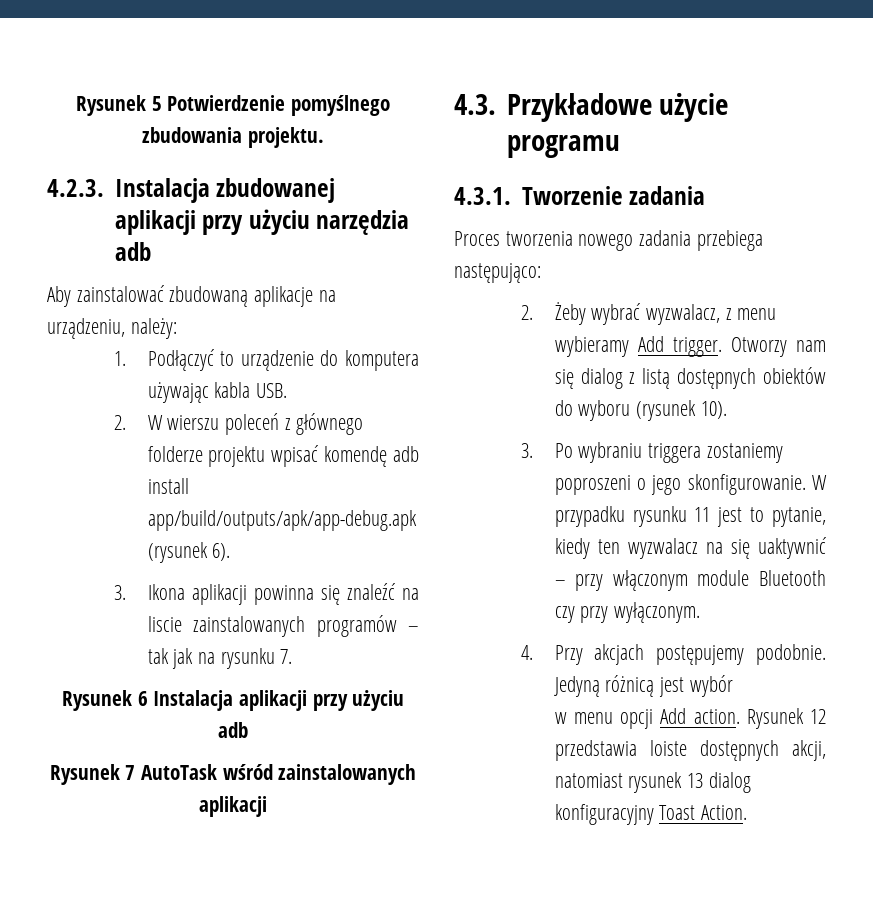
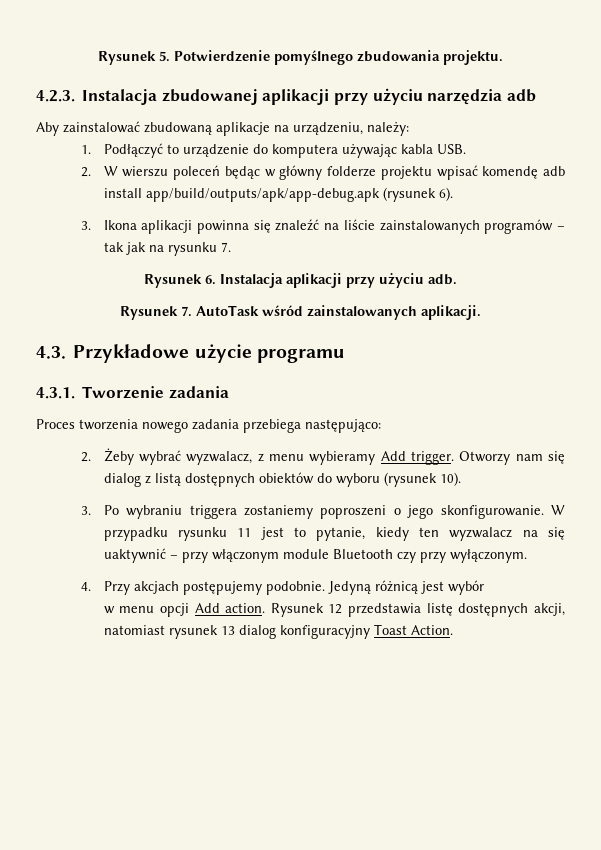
[75,95,162,116] Rysunek 5 -> [98,51,170,65] Rysunek 5.
[284,413,364,435] z głównego -> [224,165,323,180] będąc w główny
[147,616,182,632] liscie -> [343,219,375,230] liście
[137,691,148,706] 6 -> [205,275,216,285] 6.
[218,722,248,738] [49,764,136,785] adb // Rysunek 7 -> [428,274,457,285] [120,306,192,320] adb. // Rysunek 7.
[199,796,267,817] aplikacji -> [421,305,481,320] aplikacji.
[649,740,687,756] loiste -> [426,603,453,616] listę

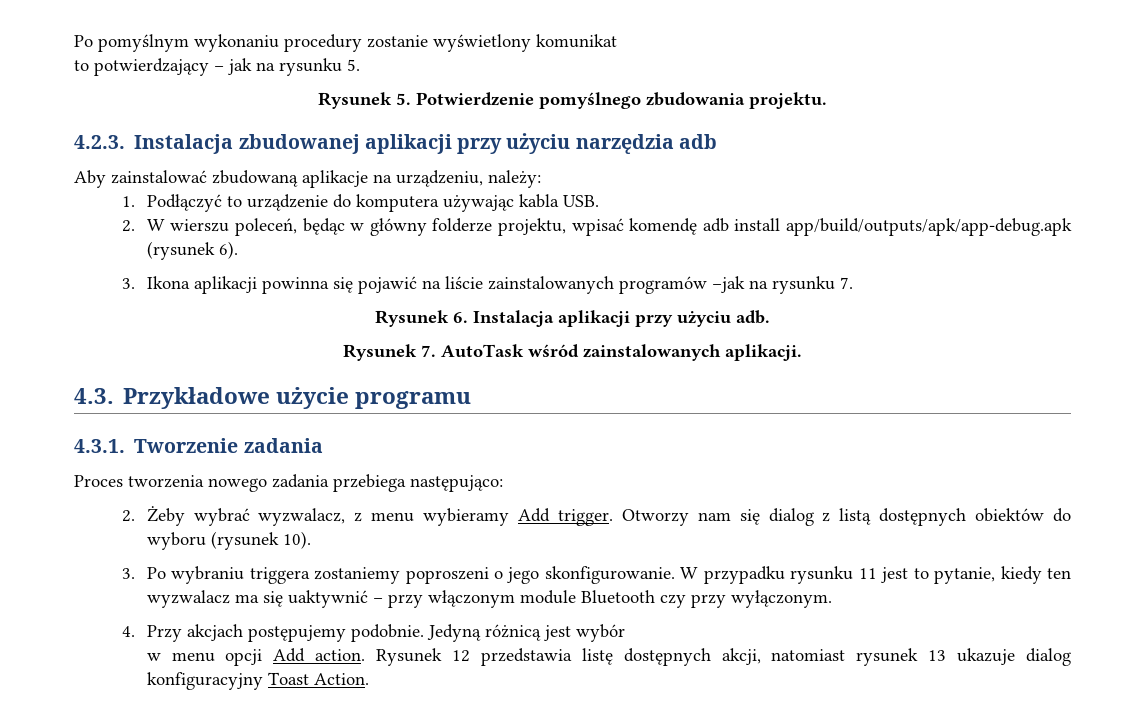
(98, 58) none -> [74,34,617,52] [74,58,360,76] Po pomyślnym wykonaniu procedury zostanie wyświetlony komunikat // to potwierdzający – jak na rysunku 5. //
[173,165,221,180] poleceń -> [234,218,297,236] poleceń,
[380,166,432,180] projektu -> [497,218,566,236] projektu,
[275,219,320,231] znaleźć -> [357,276,417,294] pojawić
[557,226,566,230] [103,242,146,255] – tak jak -> [711,276,745,293] –jak
[522,530,538,537] na -> [234,594,259,603] ma
(235, 630) none -> [957,648,1016,665] ukazuje

